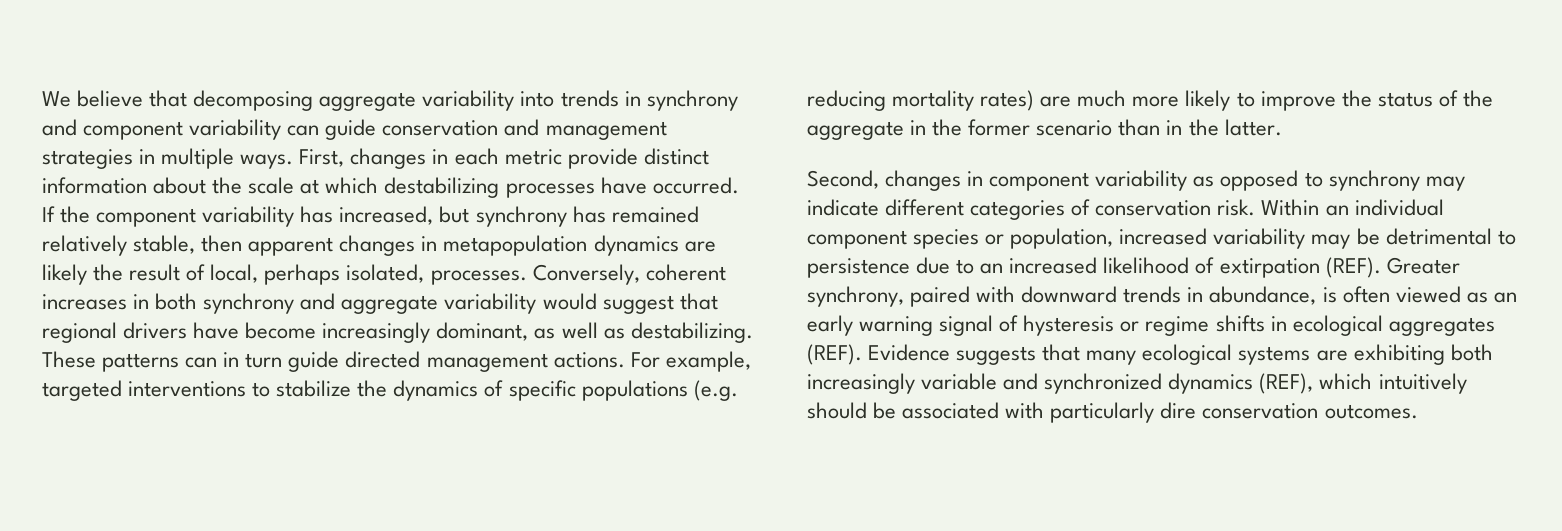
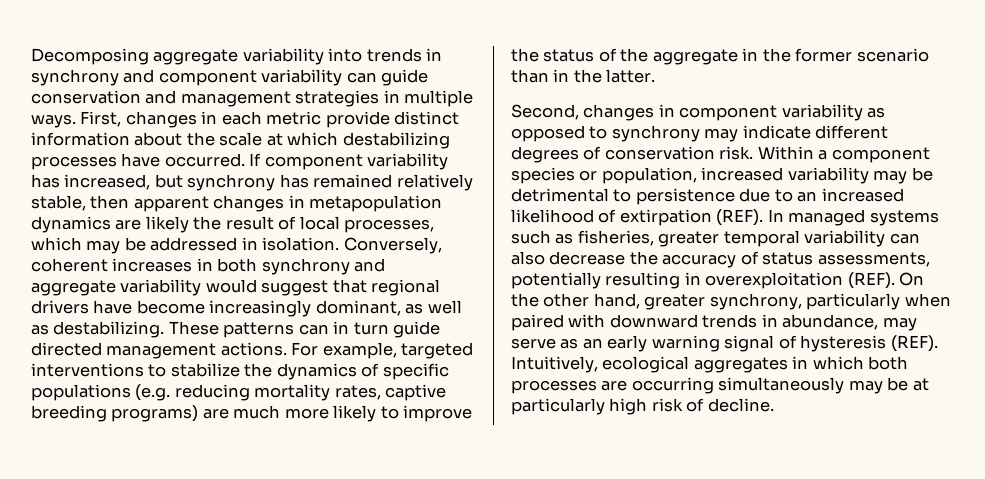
[42,90,314,111] We believe that decomposing -> [31,48,149,65] Decomposing
[60,206,91,223] the -> (262, 159) none
[210,264,527,285] local, perhaps isolated, processes. -> [299,216,435,233] [31,237,340,254] local processes, which may be addressed in isolation.
[980,90,1035,111] rates) -> [334,384,447,401] [31,405,199,422] rates, captive breeding programs)
[970,200,1066,220] categories -> [511,146,579,163] degrees
[1325,199,1444,216] an individual -> [818,150,828,160] a
[1386,257,1460,274] [807,286,904,307] Greater synchrony, -> [767,209,939,226] [511,230,920,247] [511,251,930,268] [511,272,925,289] [511,293,951,310] In managed systems such as fisheries, greater temporal variability can also decrease the accuracy of status assessments, potentially resulting in overexploitation (REF). On the other hand, greater synchrony, particularly when
[1322,286,1461,303] is often viewed -> [882,317,917,331] [511,338,556,349] may serve
[1120,315,1495,336] [807,344,1493,365] [807,373,1467,394] [807,402,1418,423] or regime shifts in ecological aggregates (REF). Evidence suggests that many ecological systems are exhibiting both increasingly variable and synchronized dynamics (REF), which intuitively should be associated with particularly dire conservation outcomes. -> [890,335,938,352] [511,356,909,373] [511,377,929,394] [511,398,774,415] (REF). Intuitively, ecological aggregates in which both processes are occurring simultaneously may be at particularly high risk of decline.

